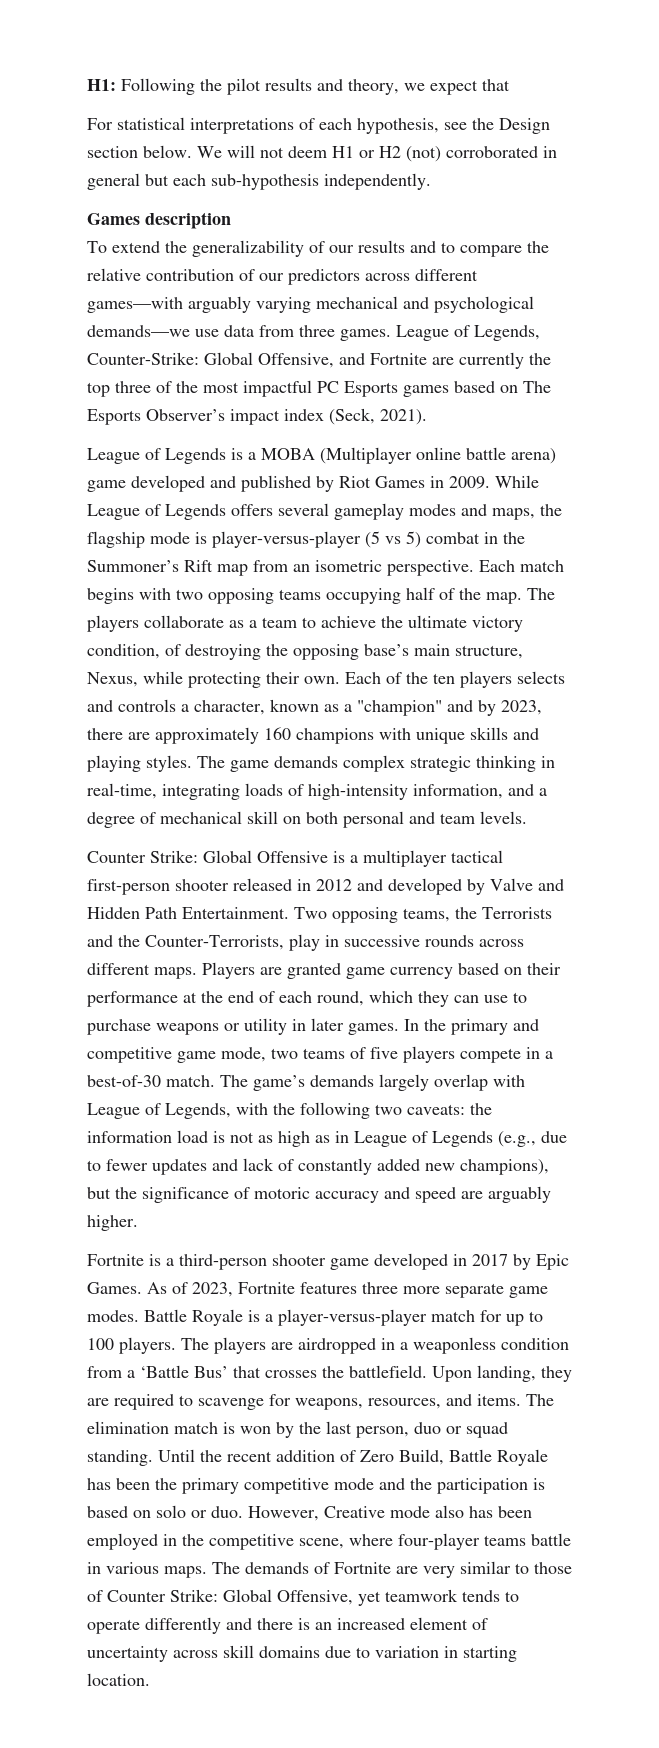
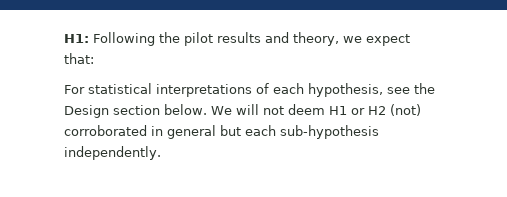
[482,79,510,91] that -> [64,53,94,64] that:
[87,212,231,229] [87,240,549,257] [87,268,478,285] [87,296,534,313] [87,325,540,341] [87,352,551,369] [87,380,551,397] [87,408,427,425] [87,447,556,464] [87,475,539,492] [87,503,562,520] [87,531,525,548] [87,560,564,576] [87,587,555,604] [87,615,523,632] [87,644,523,660] [87,671,565,688] [87,699,542,716] [87,727,539,744] [87,755,555,772] [87,783,547,800] [87,811,527,828] [87,850,503,867] [87,878,564,895] [87,907,552,923] [87,934,524,951] [87,962,561,979] [87,991,527,1007] [87,1018,539,1035] [87,1046,553,1063] [87,1074,525,1091] [87,1102,492,1119] [87,1130,567,1147] [87,1158,549,1175] [87,1186,551,1203] [87,1215,138,1231] [87,1253,569,1270] [87,1282,548,1298] [87,1309,543,1326] [87,1337,569,1354] [87,1365,572,1382] [87,1394,554,1410] [87,1421,508,1438] [87,1449,548,1466] [87,1478,545,1494] [87,1505,532,1521] [87,1533,571,1550] [87,1561,572,1578] [87,1589,519,1606] [87,1617,488,1634] [87,1645,517,1662] [87,1673,150,1686] // Games description // To extend the generalizability of our results and to compare the relative contribution of our predictors across different games—with arguably varying mechanical and psychological demands—we use data from three games. League of Legends, Counter-Strike: Global Offensive, and Fortnite are currently the top three of the most impactful PC Esports games based on The Esports Observer’s impact index (Seck, 2021). // League of Legends is a MOBA (Multiplayer online battle arena) game developed and published by Riot Games in 2009. While League of Legends offers several gameplay modes and maps, the flagship mode is player-versus-player (5 vs 5) combat in the Summoner’s Rift map from an isometric perspective. Each match begins with two opposing teams occupying half of the map. The players collaborate as a team to achieve the ultimate victory condition, of destroying the opposing base’s main structure, Nexus, while protecting their own. Each of the ten players selects and controls a character, known as a "champion" and by 2023, there are approximately 160 champions with unique skills and playing styles. The game demands complex strategic thinking in real-time, integrating loads of high-intensity information, and a degree of mechanical skill on both personal and team levels. // Counter Strike: Global Offensive is a multiplayer tactical first-person shooter released in 2012 and developed by Valve and Hidden Path Entertainment. Two opposing teams, the Terrorists and the Counter-Terrorists, play in successive rounds across different maps. Players are granted game currency based on their performance at the end of each round, which they can use to purchase weapons or utility in later games. In the primary and competitive game mode, two teams of five players compete in a best-of-30 match. The game’s demands largely overlap with League of Legends, with the following two caveats: the information load is not as high as in League of Legends (e.g., due to fewer updates and lack of constantly added new champions), but the significance of motoric accuracy and speed are arguably higher. // Fortnite is a third-person shooter game developed in 2017 by Epic Games. As of 2023, Fortnite features three more separate game modes. Battle Royale is a player-versus-player match for up to 100 players. The players are airdropped in a weaponless condition from a ‘Battle Bus’ that crosses the battlefield. Upon landing, they are required to scavenge for weapons, resources, and items. The elimination match is won by the last person, duo or squad standing. Until the recent addition of Zero Build, Battle Royale has been the primary competitive mode and the participation is based on solo or duo. However, Creative mode also has been employed in the competitive scene, where four-player teams battle in various maps. The demands of Fortnite are very similar to those of Counter Strike: Global Offensive, yet teamwork tends to operate differently and there is an increased element of uncertainty across skill domains due to variation in starting location. -> (161, 153) none

